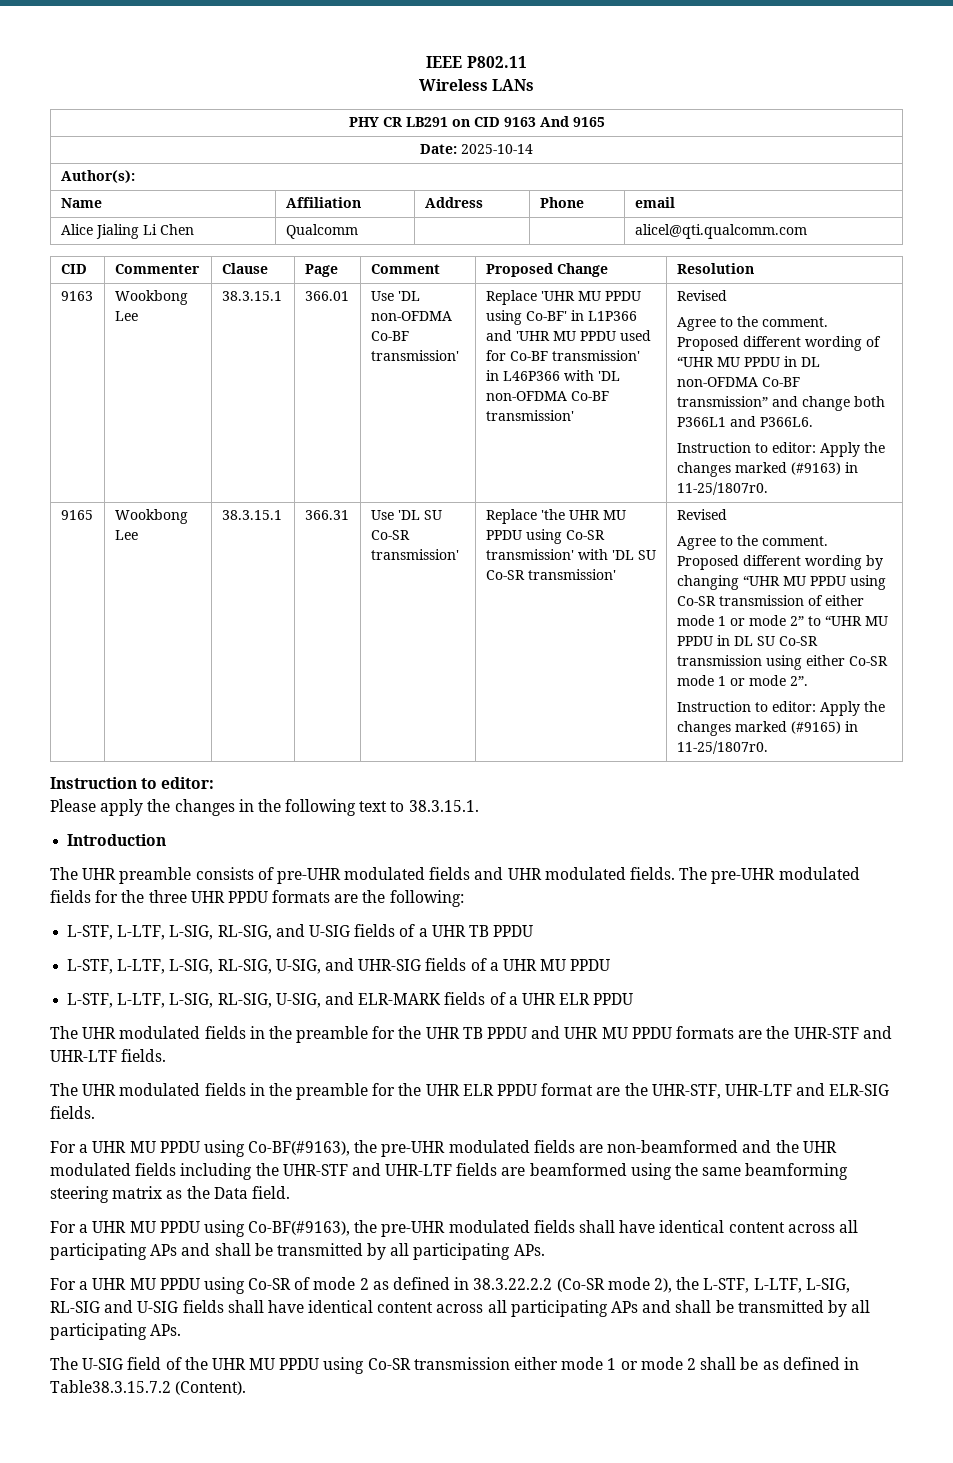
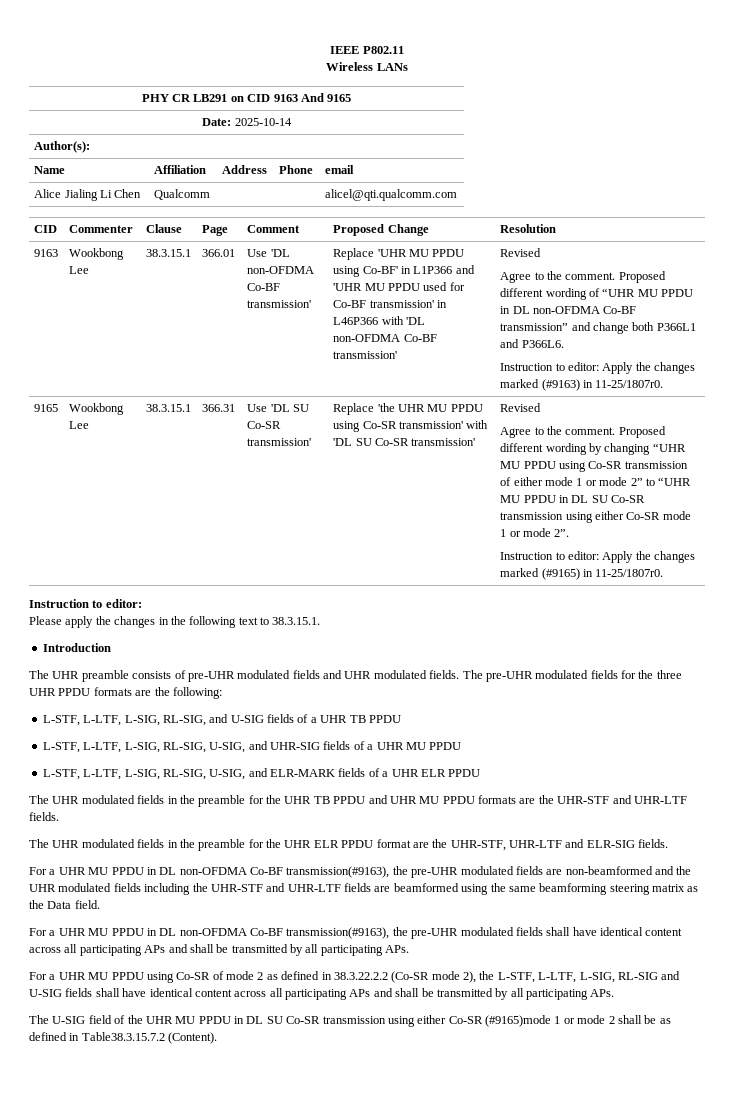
[203,1140,351,1157] using Co-BF(#9163), -> [146,866,390,878] in DL non-OFDMA Co-BF transmission(#9163),
[203,1220,351,1237] using Co-BF(#9163), -> [146,927,390,939] in DL non-OFDMA Co-BF transmission(#9163),
[323,1357,604,1374] using Co-SR transmission either mode -> [234,1015,551,1027] in DL SU Co-SR transmission using either Co-SR (#9165)mode

